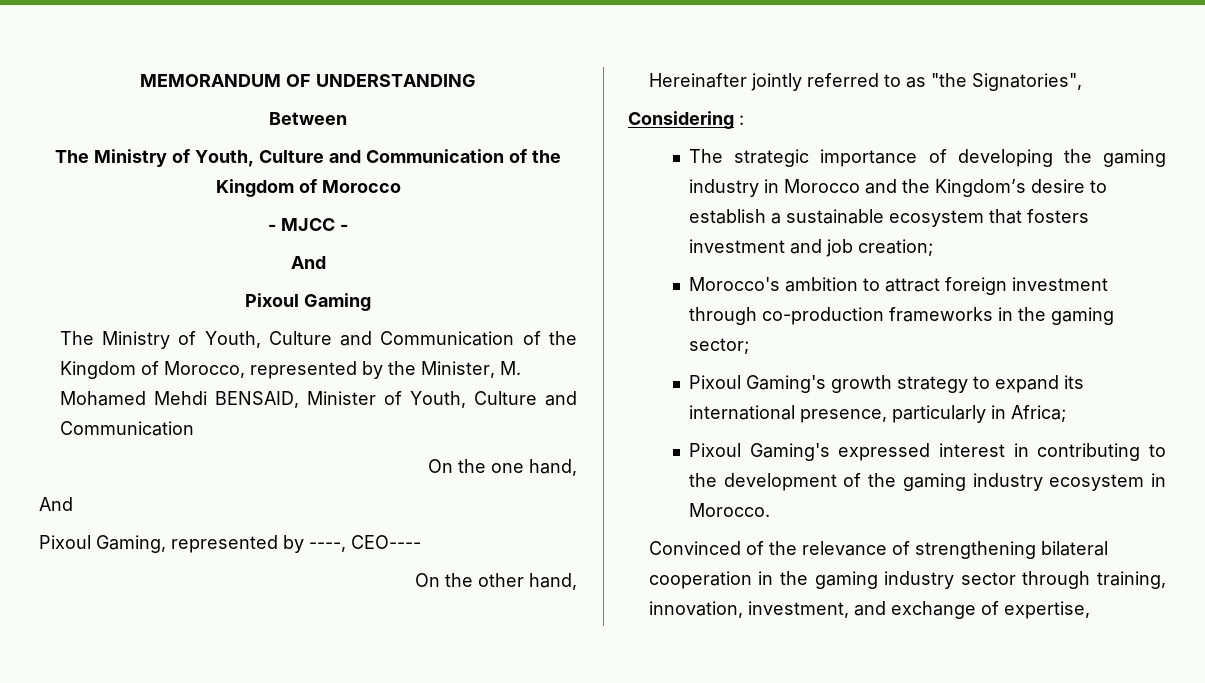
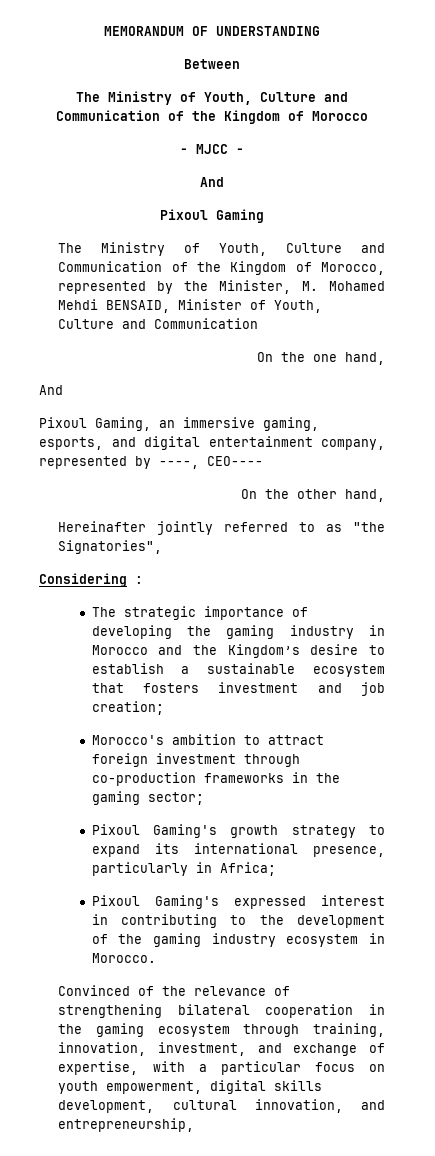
(166, 544) none -> [159,417,319,431] [39,436,385,450] an immersive gaming, esports, and digital entertainment company,
[884,571,1016,589] industry sector -> [157,1024,230,1037] ecosystem
(1090, 610) none -> [152,1061,385,1075] [58,1080,323,1094] [58,1099,385,1113] [58,1118,195,1132] with a particular focus on youth empowerment, digital skills development, cultural innovation, and entrepreneurship,

